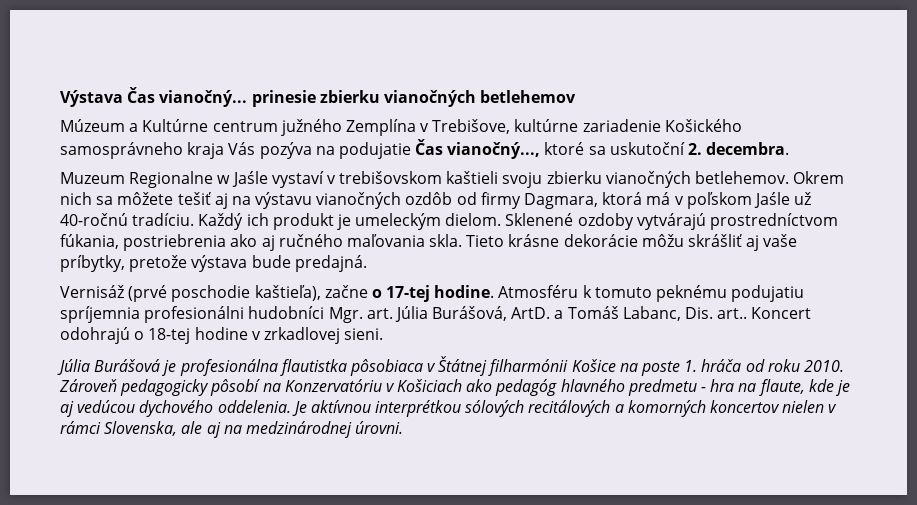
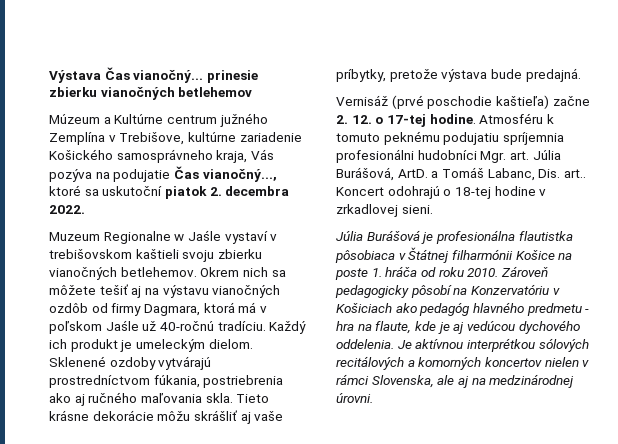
[187,142,225,159] kraja -> [216,150,248,163] kraja,
[688,142,790,155] 2. decembra. -> [164,186,290,199] [49,205,85,214] piatok 2. decembra 2022.
[254,285,368,301] kaštieľa), začne -> [495,95,590,109] [336,115,372,124] kaštieľa) začne 2. 12.

